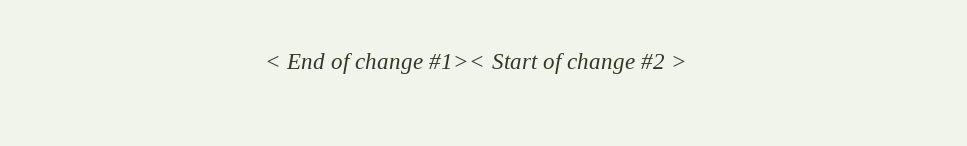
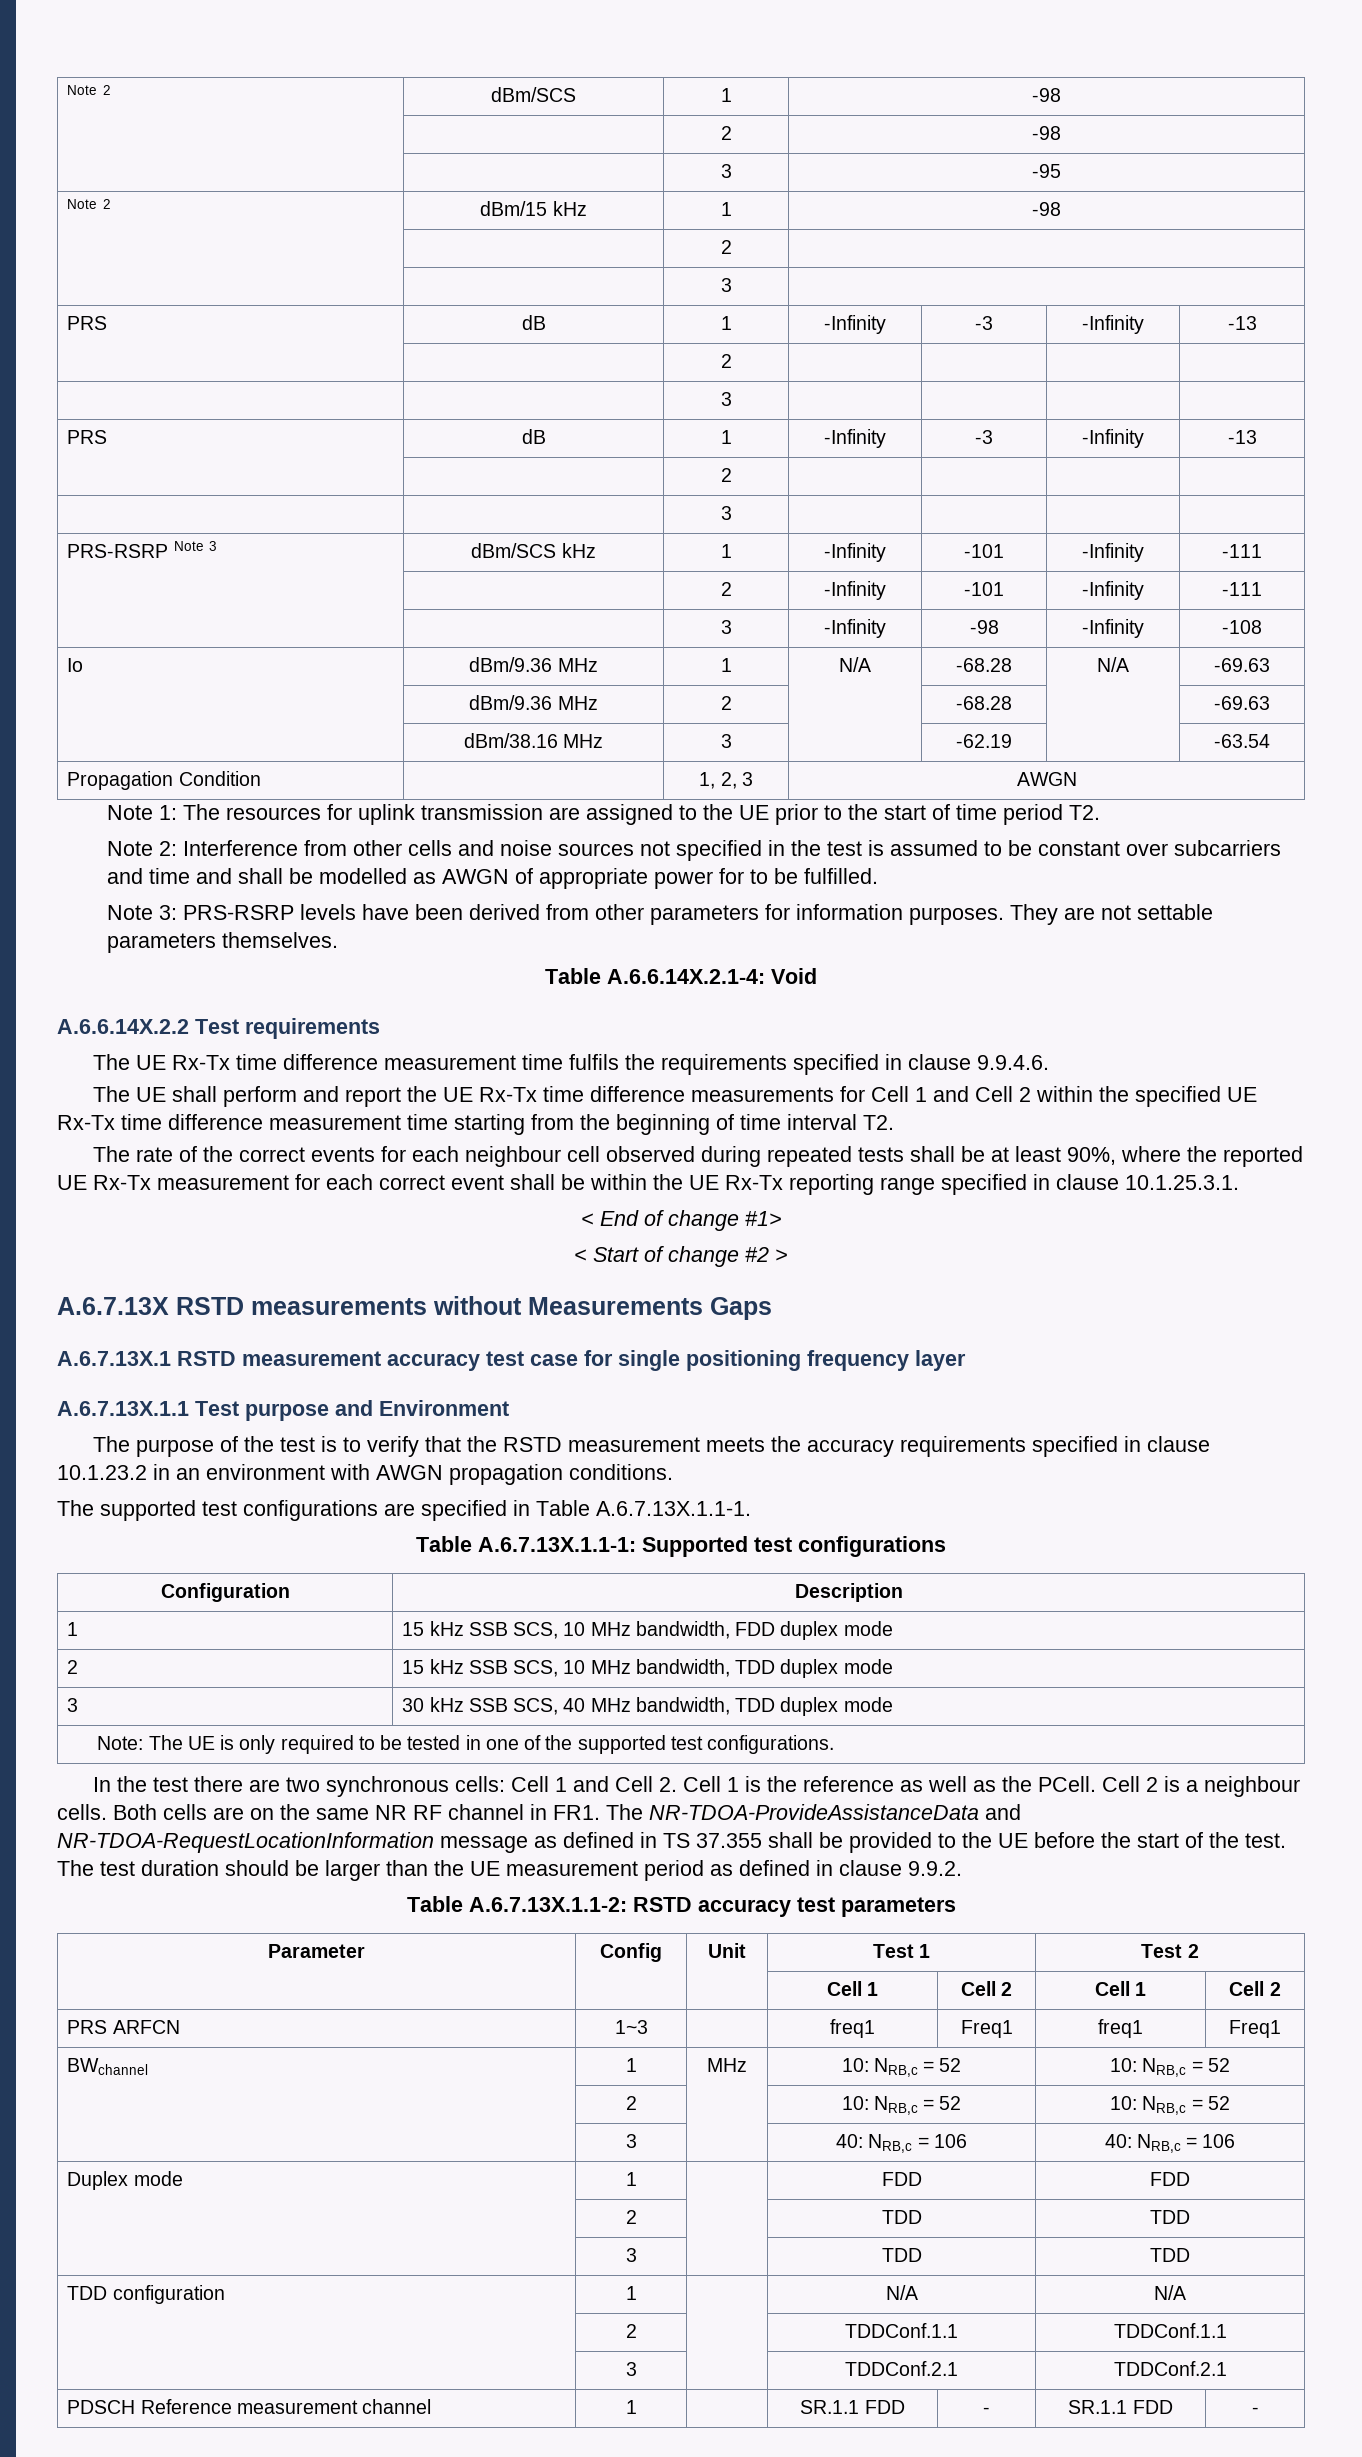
(264, 62) none -> [67,85,111,95] [490,87,576,102] [720,88,732,102] [1032,88,1061,102] [720,126,732,140] [1032,126,1061,140] [720,164,732,178] [1032,164,1061,178] [67,199,111,209] [480,201,587,216] [720,202,732,216] [1032,202,1061,216] [720,240,732,254] [720,278,732,292] [67,316,108,330] [521,315,546,330] [720,316,732,330] [824,315,886,334] [975,316,993,330] [1082,315,1144,334] [1227,316,1257,330] [720,354,732,368] [720,392,732,406] [67,430,108,444] [521,429,546,444] [720,430,732,444] [824,429,886,448] [975,430,993,444] [1082,429,1144,448] [1227,430,1257,444] [720,468,732,482] [720,506,732,520] [67,541,217,558] [471,543,596,558] [720,544,732,558] [824,543,886,562] [964,544,1004,558] [1082,543,1144,562] [1222,544,1262,558] [720,582,732,596] [824,581,886,600] [964,582,1004,596] [1082,581,1144,600] [1222,582,1262,596] [720,620,732,634] [824,619,886,638] [969,620,999,634] [1082,619,1144,638] [1222,620,1262,634] [67,658,84,672] [469,657,598,672] [720,658,732,672] [839,657,871,672] [956,658,1012,672] [1097,657,1129,672] [1214,658,1270,672] [469,695,598,710] [720,696,732,710] [956,696,1012,710] [1214,696,1270,710] [463,733,604,748] [720,734,732,748] [956,734,1012,748] [1214,734,1270,748] [67,771,261,790] [699,772,753,789] [1016,772,1077,786] [106,804,1100,825] [106,840,1281,861] [106,868,878,889] [106,904,1213,925] [106,932,338,953] [545,968,817,984] [57,1018,380,1039] [93,1054,1050,1075] [93,1086,1258,1107] [57,1114,894,1135] [93,1146,1304,1167] [57,1174,1239,1195] Note 2 | dBm/SCS | 1 | -98 // | | 2 | -98 // | | 3 | -95 // Note 2 | dBm/15 kHz | 1 | -98 // | | 2 | // | | 3 | // PRS | dB | 1 | -Infinity | -3 | -Infinity | -13 // | | 2 | | | | // | | 3 | | | | // PRS | dB | 1 | -Infinity | -3 | -Infinity | -13 // | | 2 | | | | // | | 3 | | | | // PRS-RSRP Note 3 | dBm/SCS kHz | 1 | -Infinity | -101 | -Infinity | -111 // | | 2 | -Infinity | -101 | -Infinity | -111 // | | 3 | -Infinity | -98 | -Infinity | -108 // Io | dBm/9.36 MHz | 1 | N/A | -68.28 | N/A | -69.63 // | dBm/9.36 MHz | 2 | | -68.28 | | -69.63 // | dBm/38.16 MHz | 3 | | -62.19 | | -63.54 // Propagation Condition | | 1, 2, 3 | AWGN // Note 1: The resources for uplink transmission are assigned to the UE prior to the start of time period T2. // Note 2: Interference from other cells and noise sources not specified in the test is assumed to be constant over subcarriers and time and shall be modelled as AWGN of appropriate power for to be fulfilled. // Note 3: PRS-RSRP levels have been derived from other parameters for information purposes. They are not settable parameters themselves. // Table A.6.6.14X.2.1-4: Void // A.6.6.14X.2.2 Test requirements // The UE Rx-Tx time difference measurement time fulfils the requirements specified in clause 9.9.4.6. // The UE shall perform and report the UE Rx-Tx time difference measurements for Cell 1 and Cell 2 within the specified UE Rx-Tx time difference measurement time starting from the beginning of time interval T2. // The rate of the correct events for each neighbour cell observed during repeated tests shall be at least 90%, where the reported UE Rx-Tx measurement for each correct event shall be within the UE Rx-Tx reporting range specified in clause 10.1.25.3.1. //
[429,54,486,69] #1>< -> [744,1211,782,1226] [574,1249,587,1262] #1> // <
(688, 62) none -> [57,1296,772,1320] [57,1350,966,1371] [57,1400,509,1421] [93,1436,1211,1457] [57,1464,673,1485] [57,1500,751,1521] [416,1536,946,1557] [160,1583,290,1602] [794,1583,903,1602] [67,1622,79,1636] [402,1621,893,1640] [67,1660,79,1674] [402,1659,893,1678] [67,1698,79,1712] [402,1697,893,1716] [97,1735,835,1754] [93,1776,1301,1797] [57,1804,1021,1820] [57,1832,1286,1853] [57,1860,962,1881] [406,1896,956,1917] [268,1944,365,1958] [600,1943,662,1962] [708,1943,746,1958] [872,1944,931,1958] [1141,1944,1199,1958] [826,1981,879,1996] [960,1981,1013,1996] [1094,1981,1147,1996] [1229,1981,1281,1996] [67,2020,180,2034] [614,2020,648,2034] [830,2019,875,2038] [960,2020,1013,2038] [1098,2019,1143,2038] [1229,2020,1281,2038] [67,2058,149,2075] [625,2058,637,2072] [707,2058,747,2072] [841,2058,962,2077] [1110,2058,1230,2077] [625,2096,637,2110] [841,2096,962,2115] [1110,2096,1230,2115] [625,2134,637,2148] [836,2134,967,2153] [1104,2134,1236,2153] [67,2171,183,2190] [625,2172,637,2186] [881,2172,922,2186] [1150,2172,1190,2186] [625,2210,637,2224] [881,2210,922,2224] [1150,2210,1190,2224] [625,2248,637,2262] [881,2248,922,2262] [1150,2248,1190,2262] [67,2285,225,2304] [625,2286,637,2300] [885,2285,918,2300] [1154,2285,1186,2300] [625,2324,637,2338] [845,2323,958,2338] [1113,2323,1227,2338] [625,2362,637,2376] [845,2361,958,2376] [1113,2361,1227,2376] [67,2399,432,2414] [625,2400,637,2414] [800,2400,905,2414] [983,2407,990,2414] [1068,2400,1173,2414] [1251,2407,1259,2414] // A.6.7.13X RSTD measurements without Measurements Gaps // A.6.7.13X.1 RSTD measurement accuracy test case for single positioning frequency layer // A.6.7.13X.1.1 Test purpose and Environment // The purpose of the test is to verify that the RSTD measurement meets the accuracy requirements specified in clause 10.1.23.2 in an environment with AWGN propagation conditions. // The supported test configurations are specified in Table A.6.7.13X.1.1-1. // Table A.6.7.13X.1.1-1: Supported test configurations // Configuration | Description // 1 | 15 kHz SSB SCS, 10 MHz bandwidth, FDD duplex mode // 2 | 15 kHz SSB SCS, 10 MHz bandwidth, TDD duplex mode // 3 | 30 kHz SSB SCS, 40 MHz bandwidth, TDD duplex mode // Note: The UE is only required to be tested in one of the supported test configurations. // In the test there are two synchronous cells: Cell 1 and Cell 2. Cell 1 is the reference as well as the PCell. Cell 2 is a neighbour cells. Both cells are on the same NR RF channel in FR1. The NR-TDOA-ProvideAssistanceData and NR-TDOA-RequestLocationInformation message as defined in TS 37.355 shall be provided to the UE before the start of the test. The test duration should be larger than the UE measurement period as defined in clause 9.9.2. // Table A.6.7.13X.1.1-2: RSTD accuracy test parameters // Parameter | Config | Unit | Test 1 | Test 2 // | | | Cell 1 | Cell 2 | Cell 1 | Cell 2 // PRS ARFCN | 1~3 | | freq1 | Freq1 | freq1 | Freq1 // BWchannel | 1 | MHz | 10: NRB,c = 52 | 10: NRB,c = 52 // | 2 | | 10: NRB,c = 52 | 10: NRB,c = 52 // | 3 | | 40: NRB,c = 106 | 40: NRB,c = 106 // Duplex mode | 1 | | FDD | FDD // | 2 | | TDD | TDD // | 3 | | TDD | TDD // TDD configuration | 1 | | N/A | N/A // | 2 | | TDDConf.1.1 | TDDConf.1.1 // | 3 | | TDDConf.2.1 | TDDConf.2.1 // PDSCH Reference measurement channel | 1 | | SR.1.1 FDD | - | SR.1.1 FDD | -

